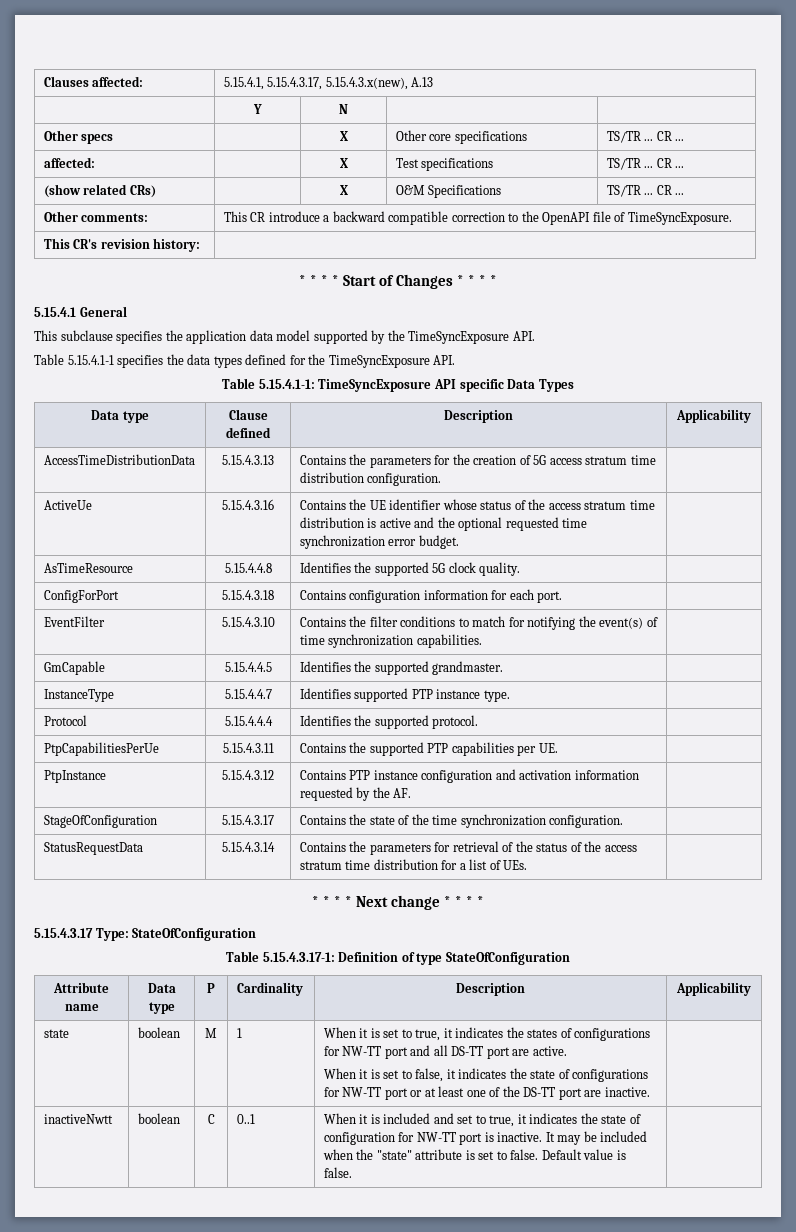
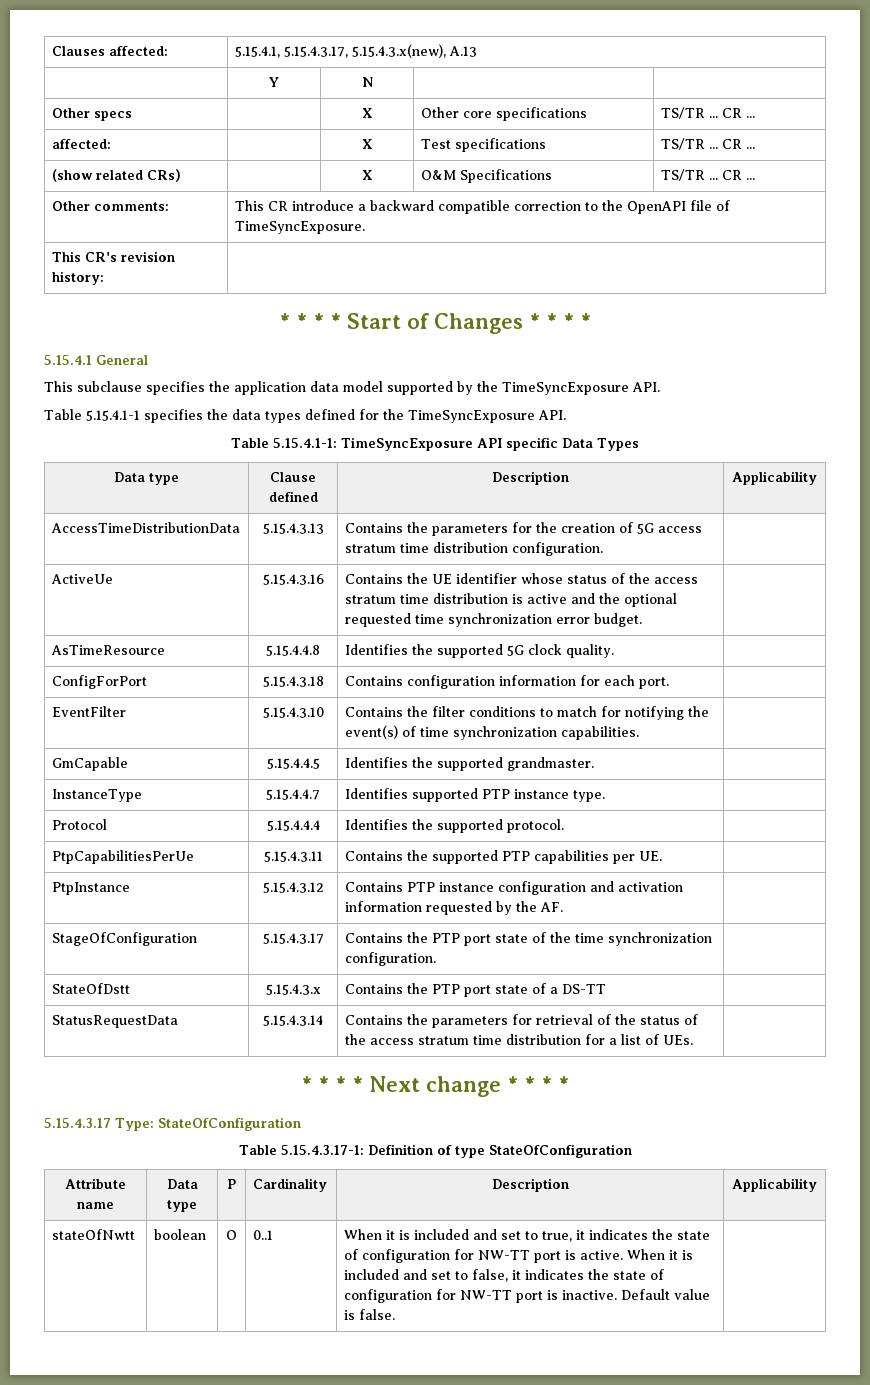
(367, 819) none -> [431,933,491,946] PTP port
(624, 821) none -> [51,983,130,994] [265,984,321,995] [344,983,606,997] // StateOfDstt | 5.15.4.3.x | Contains the PTP port state of a DS-TT |
[43,1029,69,1038] [137,1027,180,1038] [205,1028,217,1038] [236,1028,242,1038] [323,1027,651,1041] [323,1045,567,1059] [323,1068,649,1082] [323,1086,650,1100] [43,1114,113,1124] [137,1113,180,1124] [207,1114,215,1124] state | boolean | M | 1 | When it is set to true, it indicates the states of configurations for NW-TT port and all DS-TT port are active. // When it is set to false, it indicates the state of configurations for NW-TT port or at least one of the DS-TT port are inactive. | // inactiveNwtt | boolean | C -> [51,1229,135,1240] [153,1229,206,1240] [226,1230,237,1240] stateOfNwtt | boolean | O
[497,1131,648,1145] [322,1149,539,1160] inactive. It may be included when the "state" attribute is set to false. -> [579,1249,693,1260] [343,1269,664,1282] [343,1289,617,1303] active. When it is included and set to false, it indicates the state of configuration for NW-TT port is inactive.

